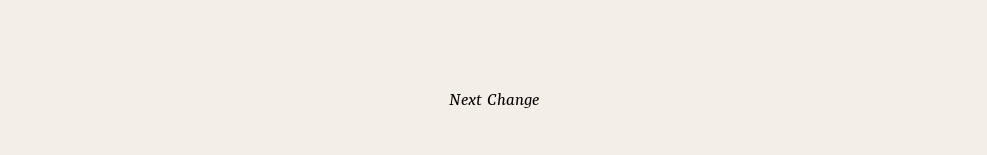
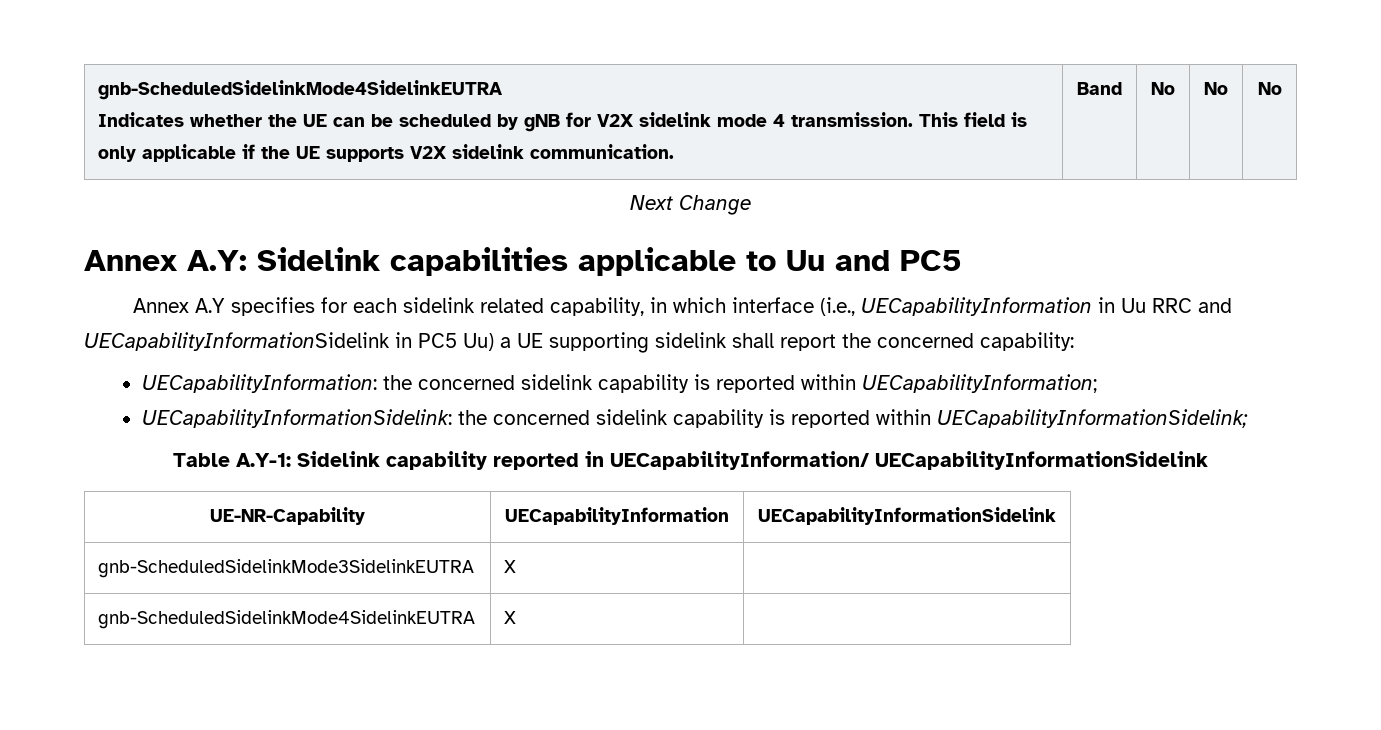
[448,93,539,108] Next Change -> [98,80,504,100] [98,112,1028,132] [98,144,675,162] [1077,82,1122,95] [1151,82,1175,95] [1204,82,1228,95] [1257,82,1282,95] [630,195,751,215] [84,247,962,276] [133,297,1233,316] [84,332,1074,353] [141,374,1097,393] [141,409,1248,428] [173,451,1208,470] [210,507,365,525] [505,507,729,525] [758,507,1056,525] [98,559,475,578] [504,560,517,573] [98,610,476,629] [504,611,517,624] gnb-ScheduledSidelinkMode4SidelinkEUTRA // Indicates whether the UE can be scheduled by gNB for V2X sidelink mode 4 transmission. This field is only applicable if the UE supports V2X sidelink communication. | Band | No | No | No // Next Change // Annex A.Y: Sidelink capabilities applicable to Uu and PC5 // Annex A.Y specifies for each sidelink related capability, in which interface (i.e., UECapabilityInformation in Uu RRC and UECapabilityInformationSidelink in PC5 Uu) a UE supporting sidelink shall report the concerned capability: // UECapabilityInformation: the concerned sidelink capability is reported within UECapabilityInformation; // UECapabilityInformationSidelink: the concerned sidelink capability is reported within UECapabilityInformationSidelink; // Table A.Y-1: Sidelink capability reported in UECapabilityInformation/ UECapabilityInformationSidelink // UE-NR-Capability | UECapabilityInformation | UECapabilityInformationSidelink // gnb-ScheduledSidelinkMode3SidelinkEUTRA | X | // gnb-ScheduledSidelinkMode4SidelinkEUTRA | X |

